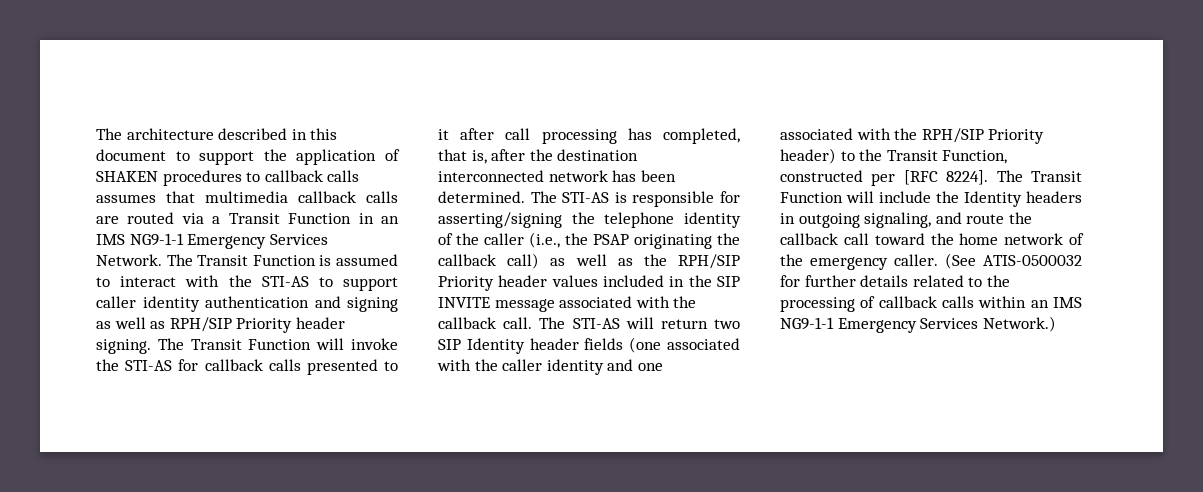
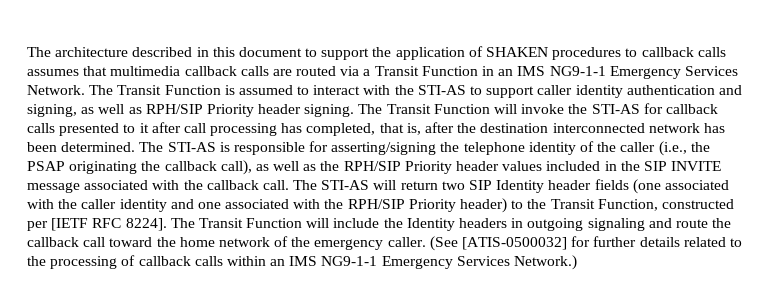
[347,297,398,312] signing -> [27,104,77,117] signing,
[507,253,540,269] call) -> [220,160,252,175] call),
[903,170,938,185] [RFC -> [51,218,122,231] [IETF RFC
[864,212,932,228] signaling, -> [587,218,645,231] signaling
[983,255,1082,266] ATIS-0500032 -> [462,237,568,250] [ATIS-0500032]

